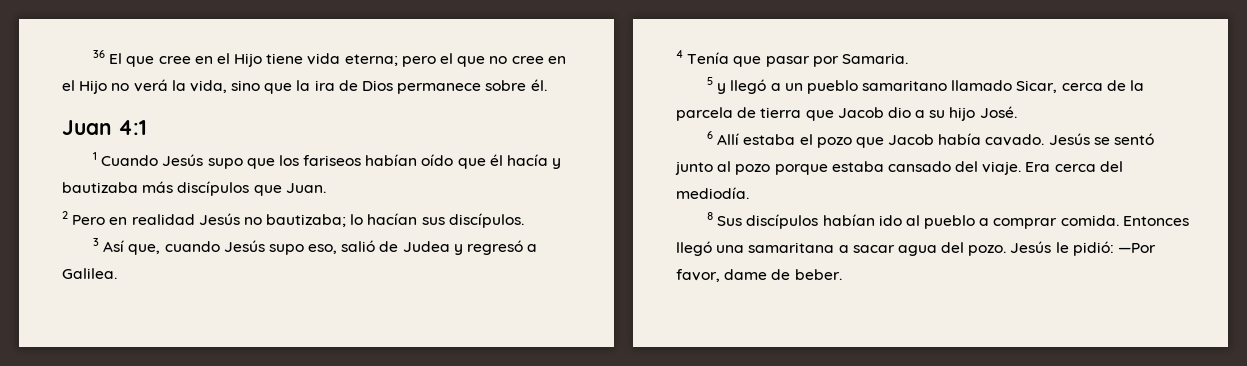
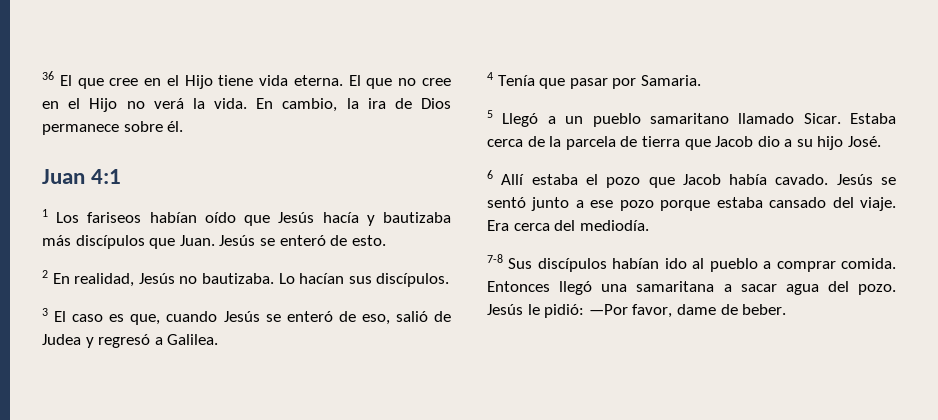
[344,53,454,67] eterna; pero el -> [293,75,361,86] eterna. El
[189,80,293,94] vida, sino que -> [213,98,338,112] vida. En cambio,
[101,154,299,169] Cuando Jesús supo que los -> [56,212,80,223] Los
[489,154,503,166] él -> [278,212,315,223] Jesús
[62,211,524,228] [92,238,304,255] // 2 Pero en realidad Jesús no bautizaba; lo hacían sus discípulos. // 3 Así que, cuando Jesús supo -> [219,235,386,246] [42,270,450,287] [42,308,356,325] Jesús se enteró de esto. // 2 En realidad, Jesús no bautizaba. Lo hacían sus discípulos. // 3 El caso es que, cuando Jesús se enteró de
[717,79,767,94] y llegó -> [502,113,539,127] Llegó
[1016,80,1058,93] Sicar, -> [803,113,896,124] Sicar. Estaba
[717,161,732,172] al -> [575,200,614,208] a ese
[706,212,713,220] 8 -> [487,254,503,263] 7-8

